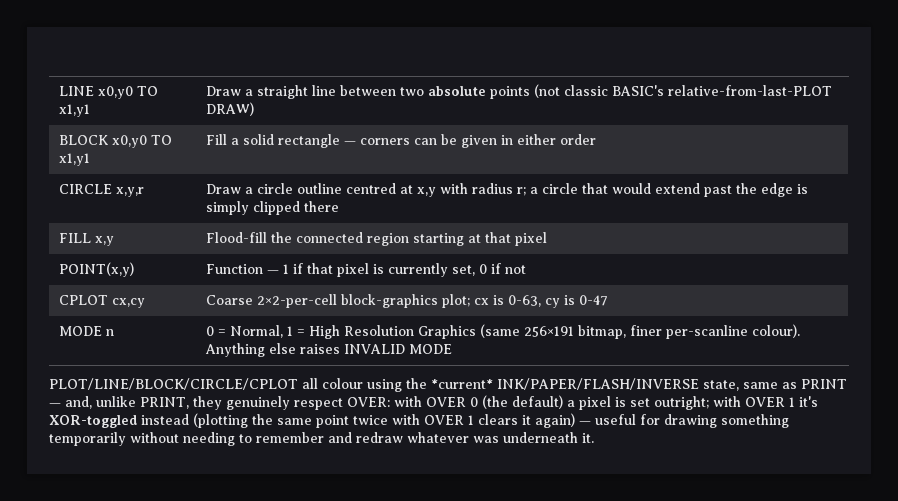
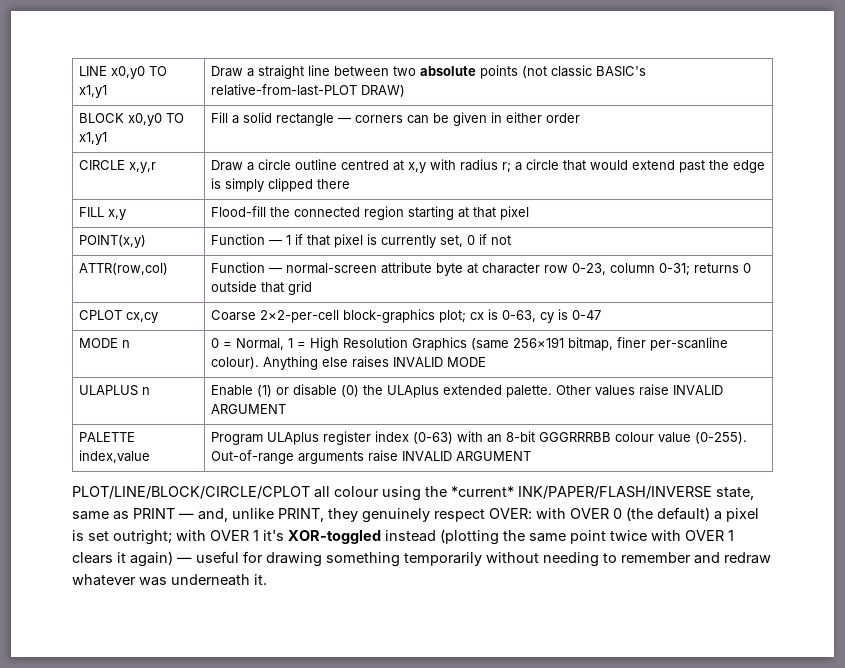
(527, 269) none -> [79,263,169,275] [211,262,752,276] [211,281,313,295] // ATTR(row,col) | Function — normal-screen attribute byte at character row 0-23, column 0-31; returns 0 outside that grid
(453, 349) none -> [79,385,151,396] [211,384,724,398] [211,404,287,414] [79,432,136,442] [79,450,151,463] [211,431,748,445] [211,450,532,464] // ULAPLUS n | Enable (1) or disable (0) the ULAplus extended palette. Other values raise INVALID ARGUMENT // PALETTE index,value | Program ULAplus register index (0-63) with an 8-bit GGGRRRBB colour value (0-255). Out-of-range arguments raise INVALID ARGUMENT

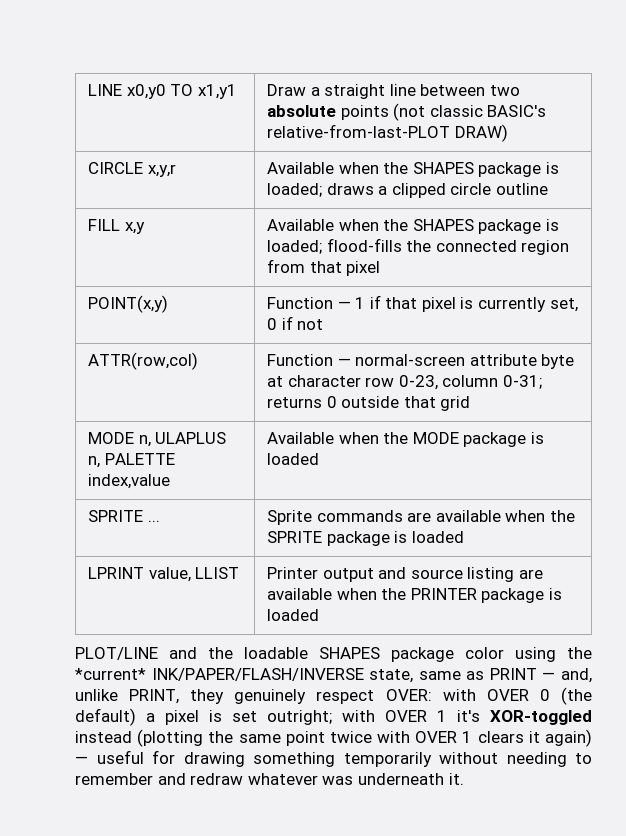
[79,113,185,126] [79,132,108,145] [211,112,581,126] [79,160,157,173] [211,159,766,173] [211,178,351,192] [79,207,127,220] [211,206,267,217] BLOCK x0,y0 TO x1,y1 | Fill a solid rectangle — corners can be given in either order // CIRCLE x,y,r | Draw a circle outline centred at x,y with radius r; a circle that would extend past the edge is simply clipped there // FILL x,y | Flood-fill -> [87,162,176,177] [266,162,559,177] [266,183,548,198] [87,219,145,234] [266,219,559,234] [266,238,402,254] CIRCLE x,y,r | Available when the SHAPES package is loaded; draws a clipped circle outline // FILL x,y | Available when the SHAPES package is loaded; flood-fills
[408,206,470,220] starting at -> [266,259,305,273] from
[79,310,159,323] [211,309,602,323] [79,338,131,348] [211,337,729,351] [211,356,487,370] [79,385,151,396] [211,384,724,398] [211,404,287,414] [79,432,136,442] [79,450,151,463] [211,431,748,445] [211,450,532,464] [72,486,379,499] CPLOT cx,cy | Coarse 2×2-per-cell block-graphics plot; cx is 0-63, cy is 0-47 // MODE n | 0 = Normal, 1 = High Resolution Graphics (same 256×191 bitmap, finer per-scanline colour). Anything else raises INVALID MODE // ULAPLUS n | Enable (1) or disable (0) the ULAplus extended palette. Other values raise INVALID ARGUMENT // PALETTE index,value | Program ULAplus register index (0-63) with an 8-bit GGGRRRBB colour value (0-255). Out-of-range arguments raise INVALID ARGUMENT // PLOT/LINE/BLOCK/CIRCLE/CPLOT all colour -> [87,432,227,447] [87,453,175,468] [87,474,170,489] [266,432,544,447] [266,453,319,465] [87,510,160,522] [266,510,575,525] [266,531,464,546] [87,567,240,582] [266,567,543,582] [266,588,562,603] [266,609,319,621] [75,647,504,662] MODE n, ULAPLUS n, PALETTE index,value | Available when the MODE package is loaded // SPRITE ... | Sprite commands are available when the SPRITE package is loaded // LPRINT value, LLIST | Printer output and source listing are available when the PRINTER package is loaded // PLOT/LINE and the loadable SHAPES package color

